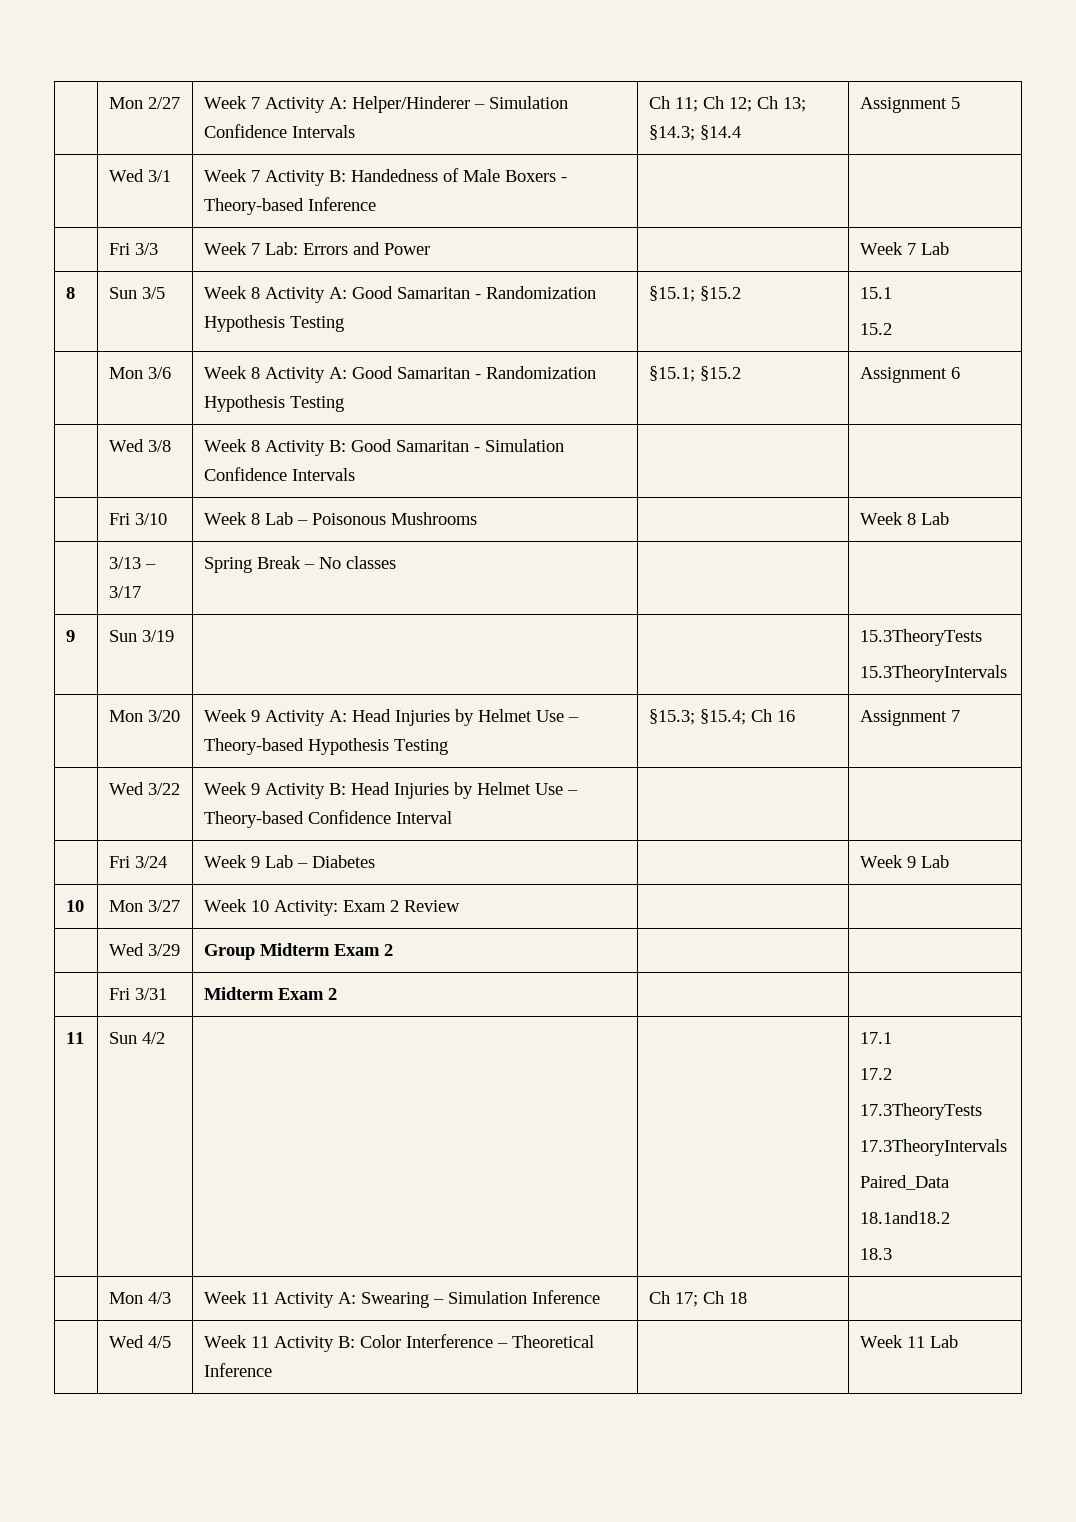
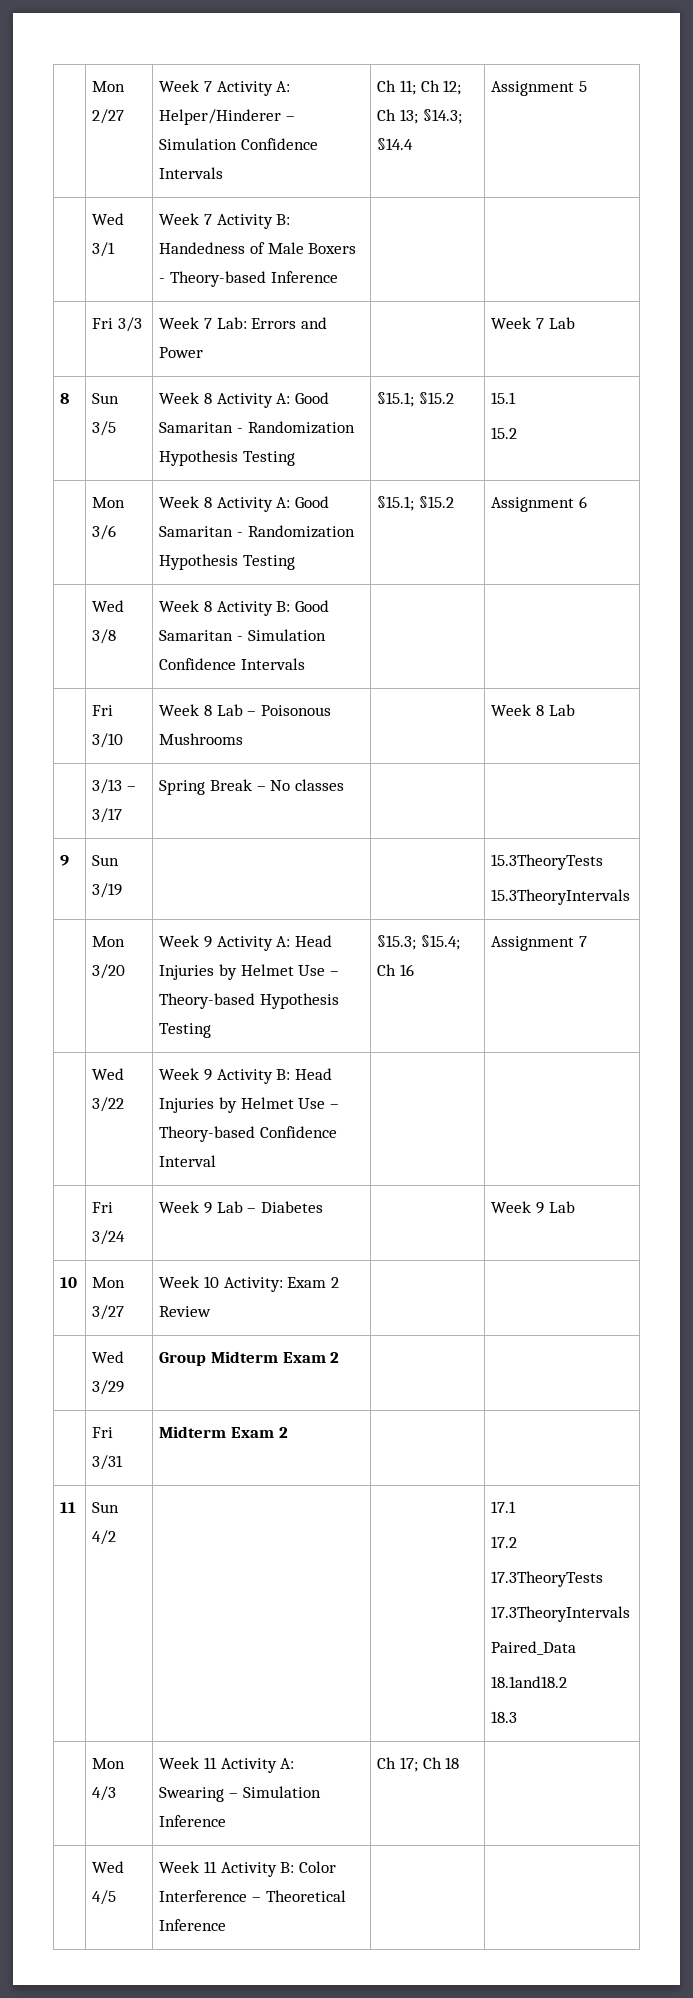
[860,1335,959,1348] Week 11 Lab -> (227, 1925) none

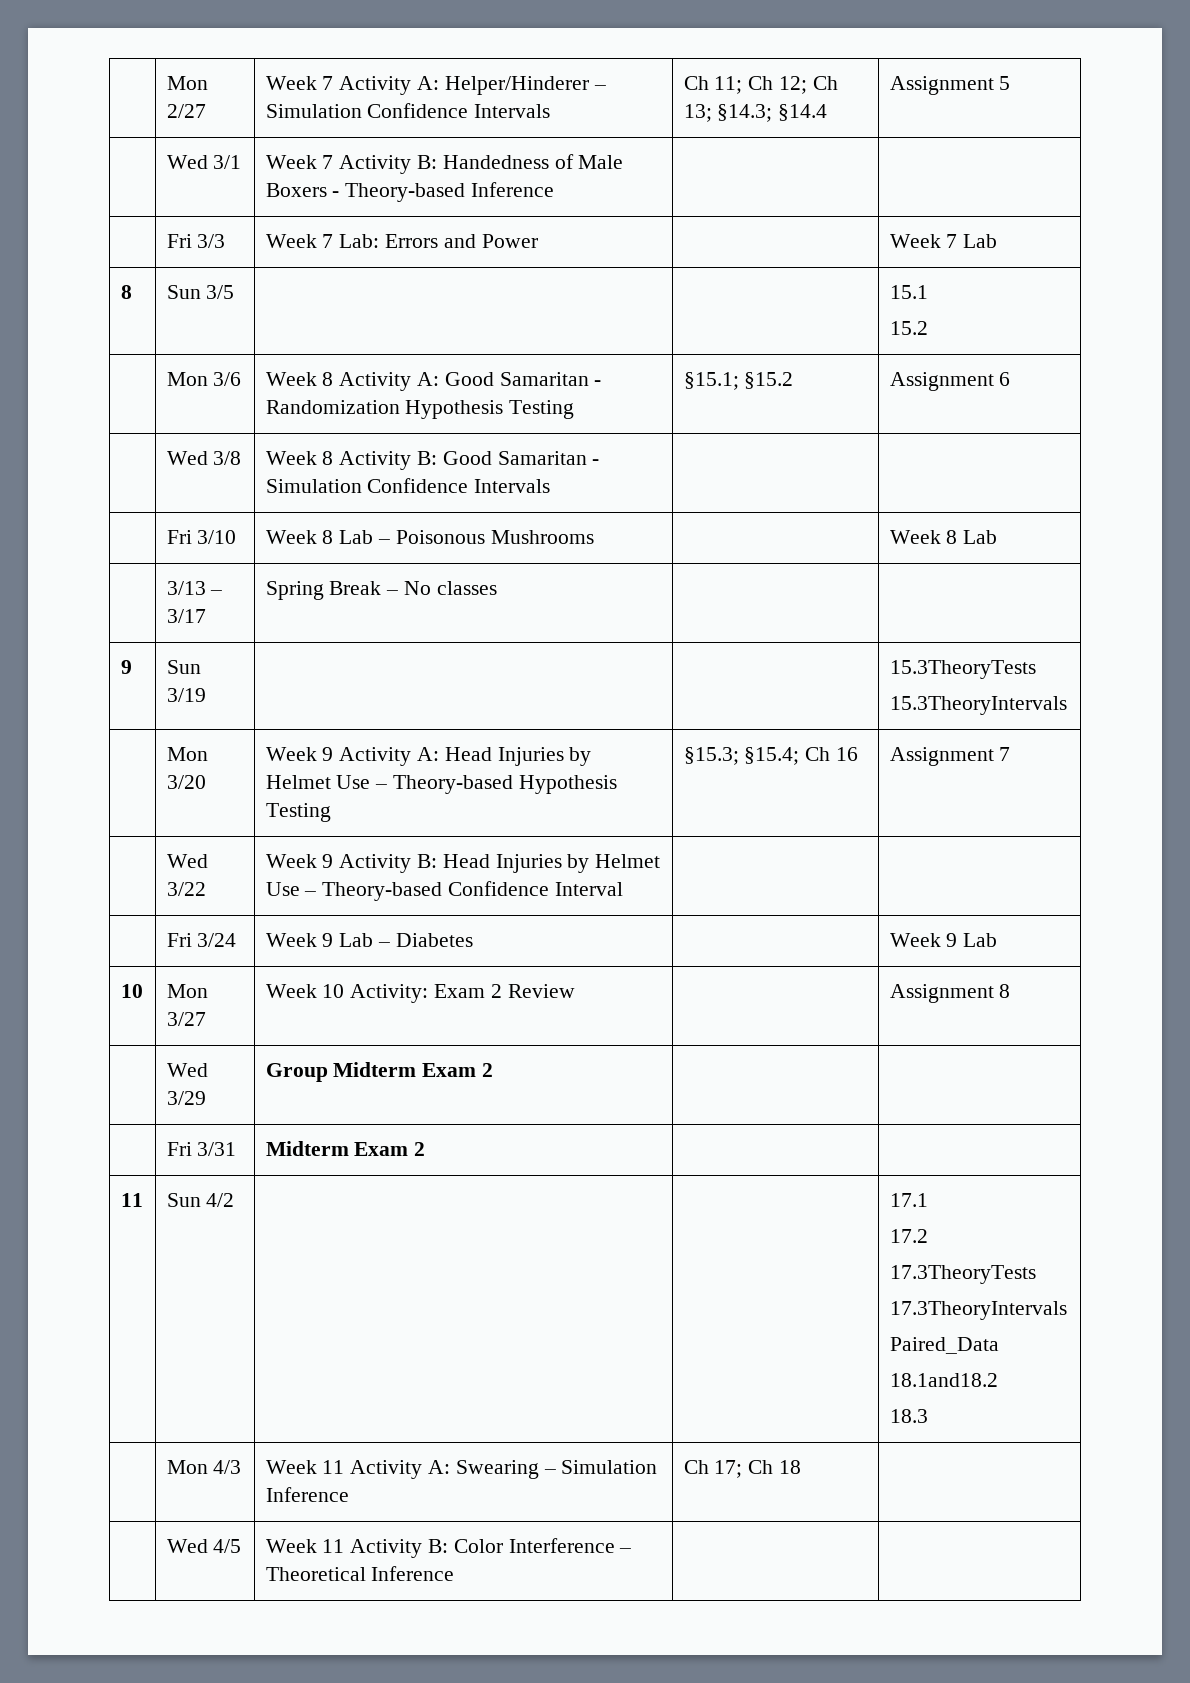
[159,392,329,408] [159,421,355,434] [159,450,295,466] [377,392,454,407] Week 8 Activity A: Good Samaritan - Randomization Hypothesis Testing | §15.1; §15.2 -> (235, 292) |
(212, 1311) none -> [889,984,1011,1003] Assignment 8

